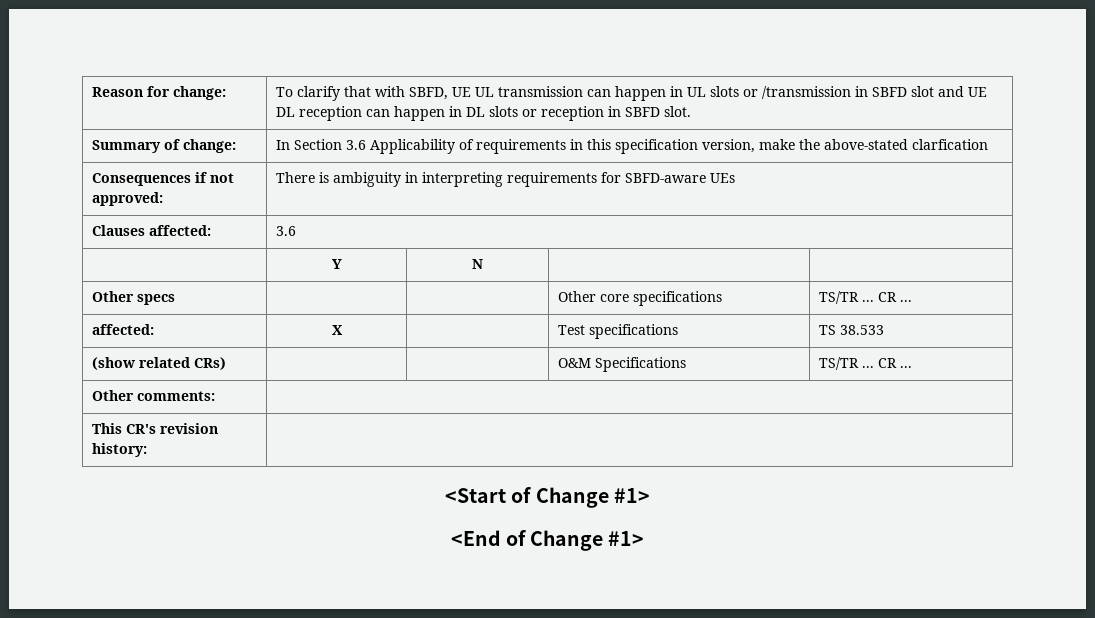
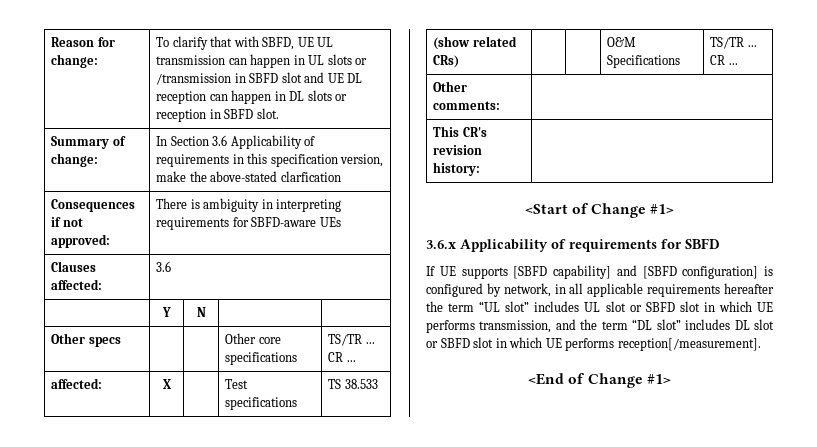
(650, 495) none -> [426,238,720,252] [426,265,773,279] [426,283,774,297] [426,301,773,312] [426,319,774,333] [426,337,761,351] // 3.6.x Applicability of requirements for SBFD // If UE supports [SBFD capability] and [SBFD configuration] is configured by network, in all applicable requirements hereafter the term “UL slot” includes UL slot or SBFD slot in which UE performs transmission, and the term “DL slot” includes DL slot or SBFD slot in which UE performs reception[/measurement].

